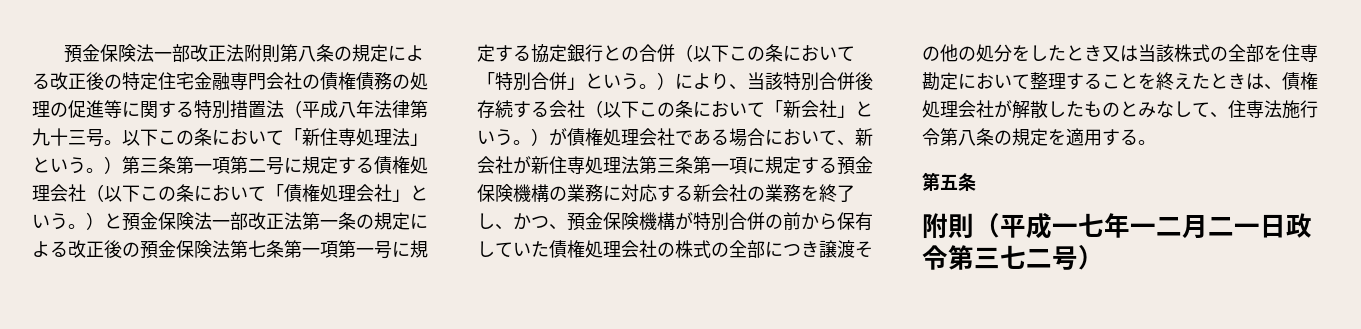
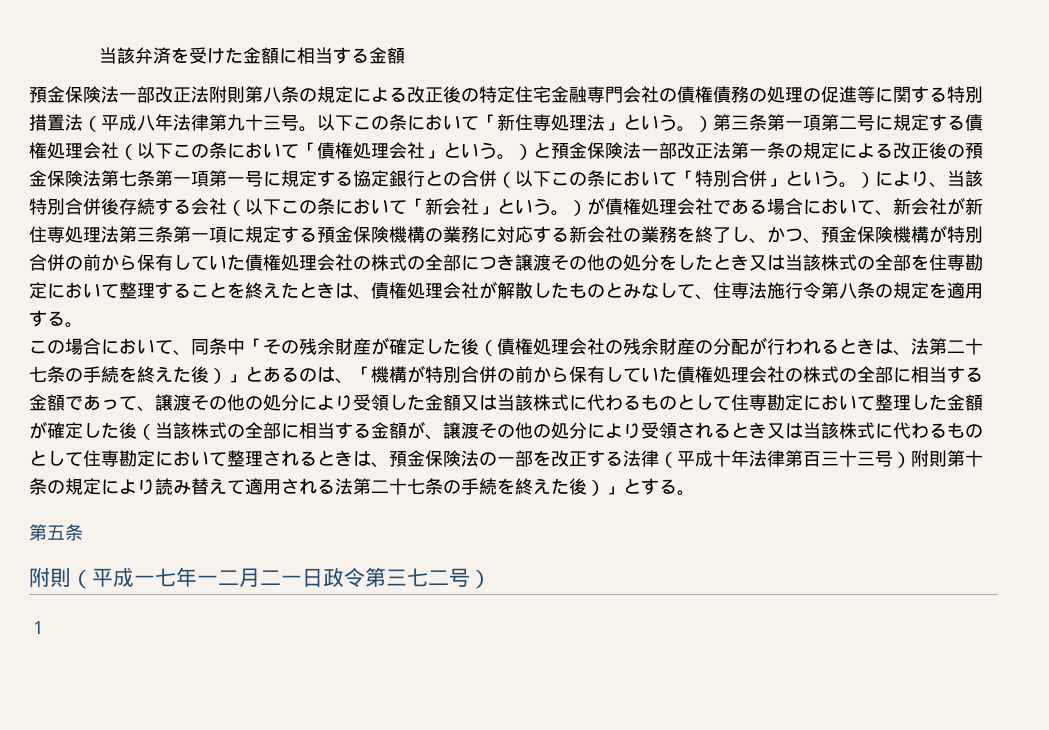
(64, 53) none -> [99,47,406,64] 当該弁済を受けた金額に相当する金額 //
(1156, 142) none -> [29,337,983,356] [29,365,983,384] [29,394,983,412] [29,421,983,440] [29,450,983,468] [29,478,695,496] // この場合において、同条中「その残余財産が確定した後（債権処理会社の残余財産の分配が行われるときは、法第二十七条の手続を終えた後）」とあるのは、「機構が特別合併の前から保有していた債権処理会社の株式の全部に相当する金額であって、譲渡その他の処分により受領した金額又は当該株式に代わるものとして住専勘定において整理した金額が確定した後（当該株式の全部に相当する金額が、譲渡その他の処分により受領されるとき又は当該株式に代わるものとして住専勘定において整理されるときは、預金保険法の一部を改正する法律（平成十年法律第百三十三号）附則第十条の規定により読み替えて適用される法第二十七条の手続を終えた後）」とする。
(1104, 257) none -> [29,621,47,634] // １

